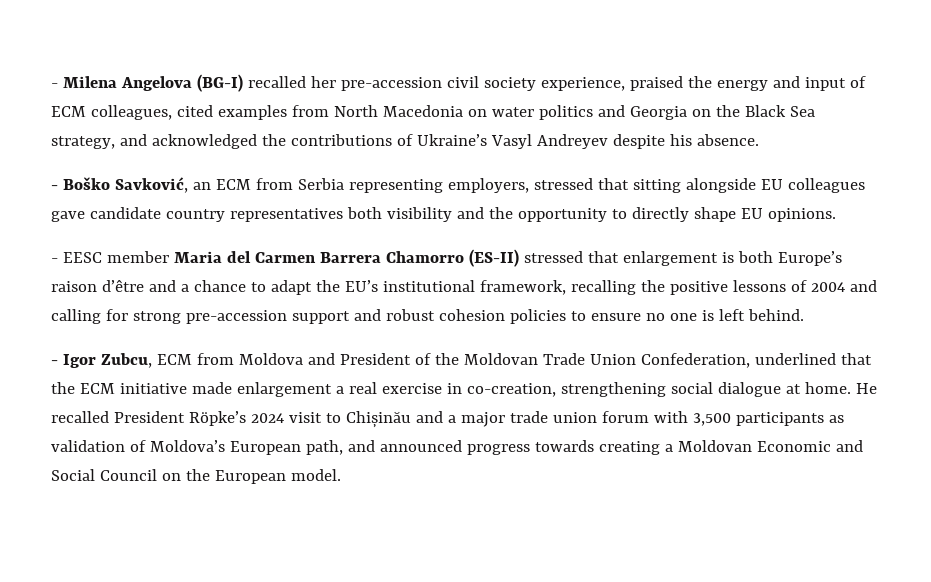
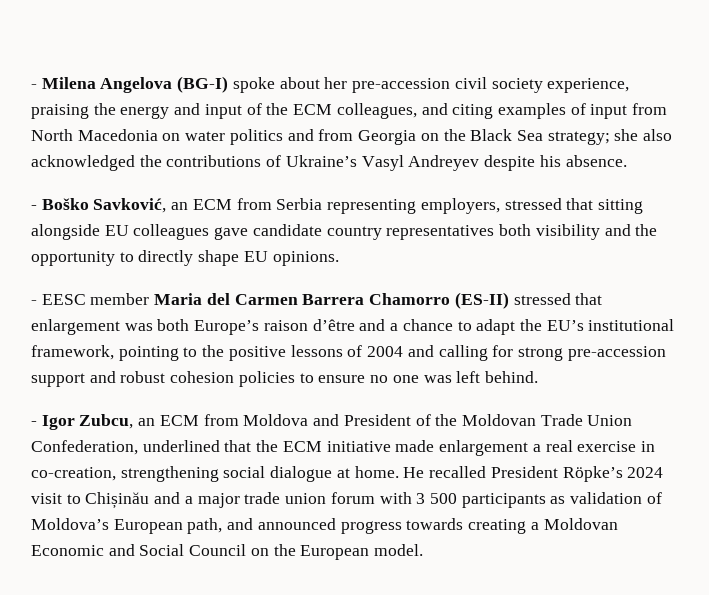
[247,76,306,88] recalled -> [232,77,320,93] spoke about
[629,76,683,91] praised -> [31,104,89,119] praising
(866, 82) none -> [266,103,289,115] the
[176,105,287,120] cited examples -> [421,103,628,119] and citing examples of input
(625, 111) none -> [318,129,354,141] from
[51,134,147,149] strategy, and -> [547,129,673,145] strategy; she also
[721,252,734,263] is -> [124,323,153,331] was
[570,280,636,295] recalling -> [118,346,198,361] pointing to
[701,310,714,321] is -> [423,375,452,383] was
(152, 360) none -> [138,418,156,426] an
[692,413,731,426] 3,500 -> [416,493,457,504] 3 500

